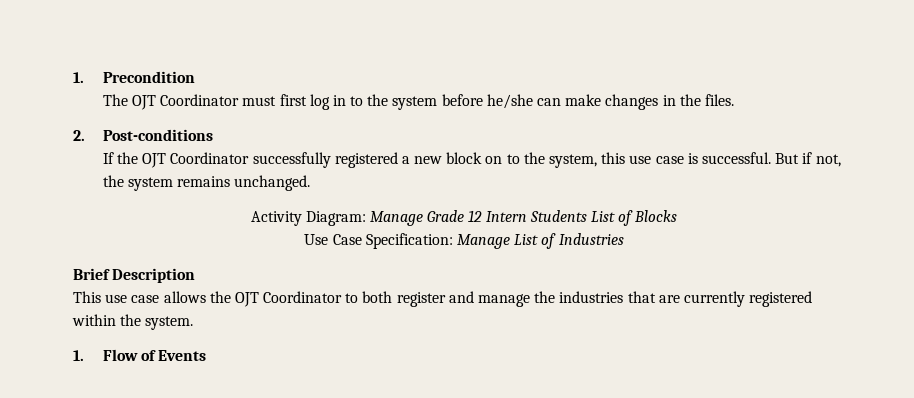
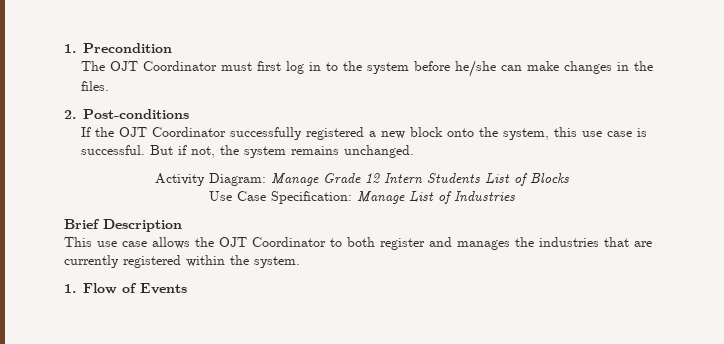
[485,154,520,164] on to -> [447,128,475,137] onto
[478,294,531,307] manage -> [457,240,510,250] manages

